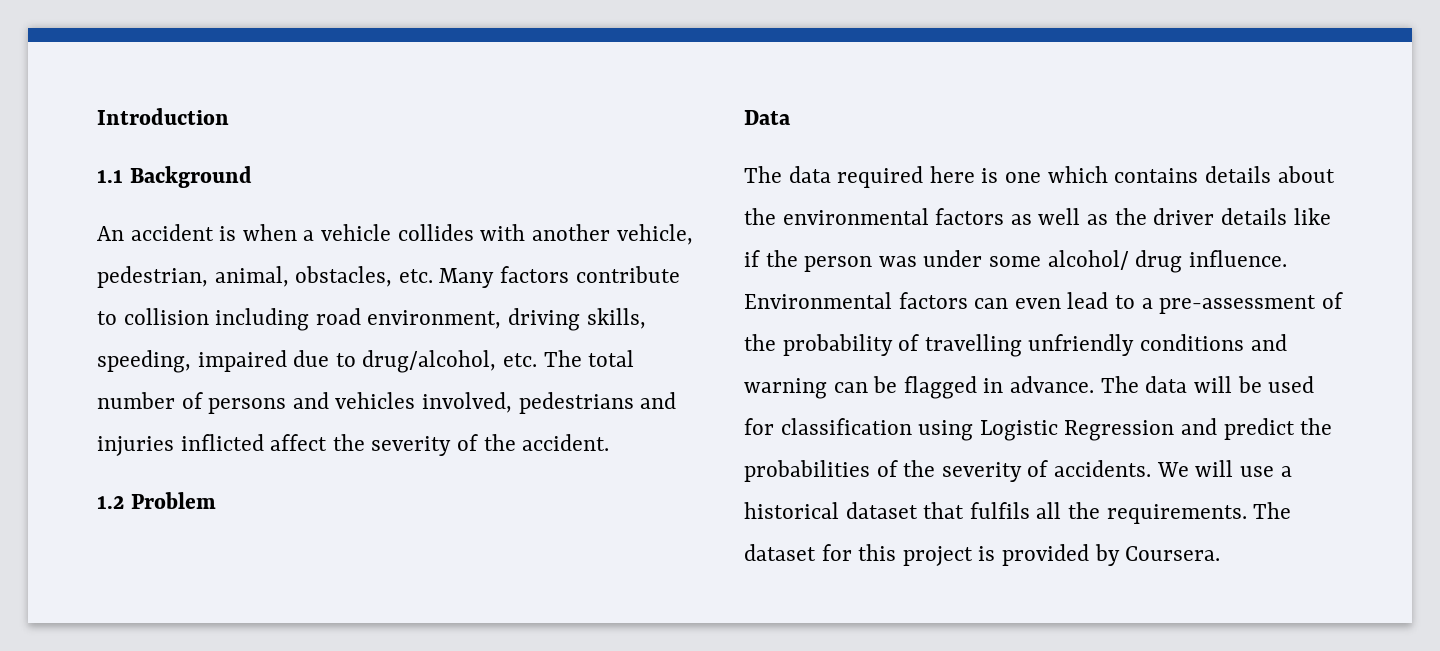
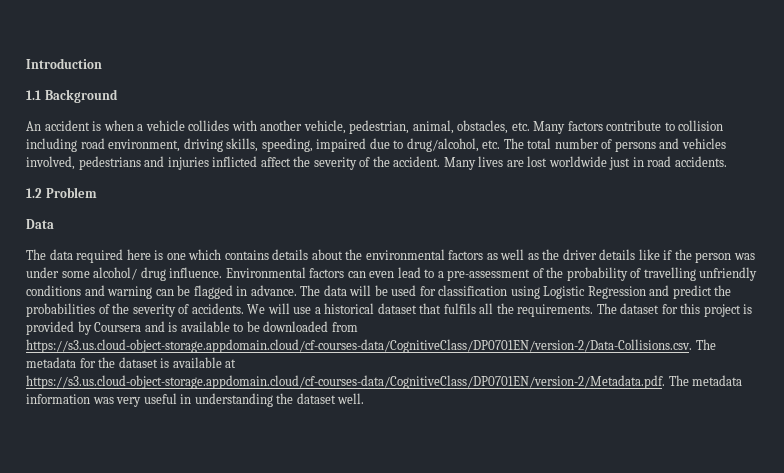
(610, 442) none -> [443,156,727,170] Many lives are lost worldwide just in road accidents.
[1125,546,1221,561] Coursera. -> [94,321,358,332] [26,339,716,353] [26,357,237,368] [26,375,743,389] [26,393,365,407] Coursera and is available to be downloaded from https://s3.us.cloud-object-storage.appdomain.cloud/cf-courses-data/CognitiveClass/DP0701EN/version-2/Data-Collisions.csv. The metadata for the dataset is available at https://s3.us.cloud-object-storage.appdomain.cloud/cf-courses-data/CognitiveClass/DP0701EN/version-2/Metadata.pdf. The metadata information was very useful in understanding the dataset well.

